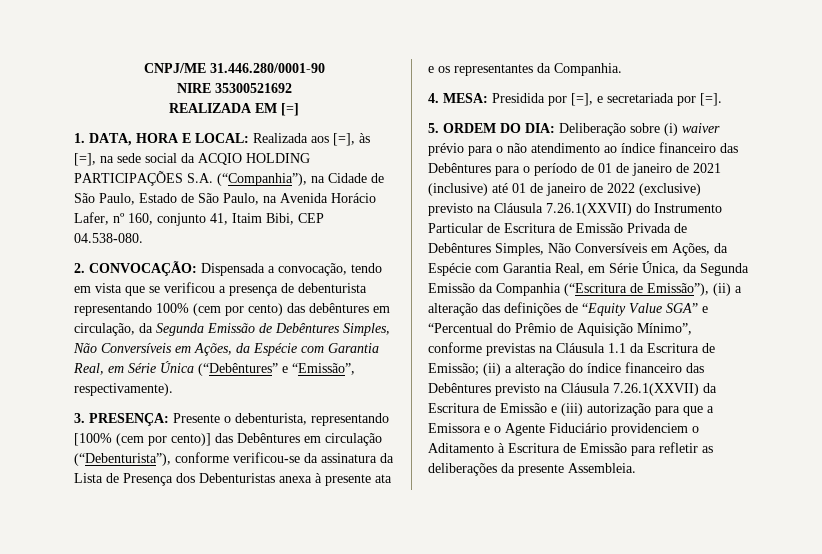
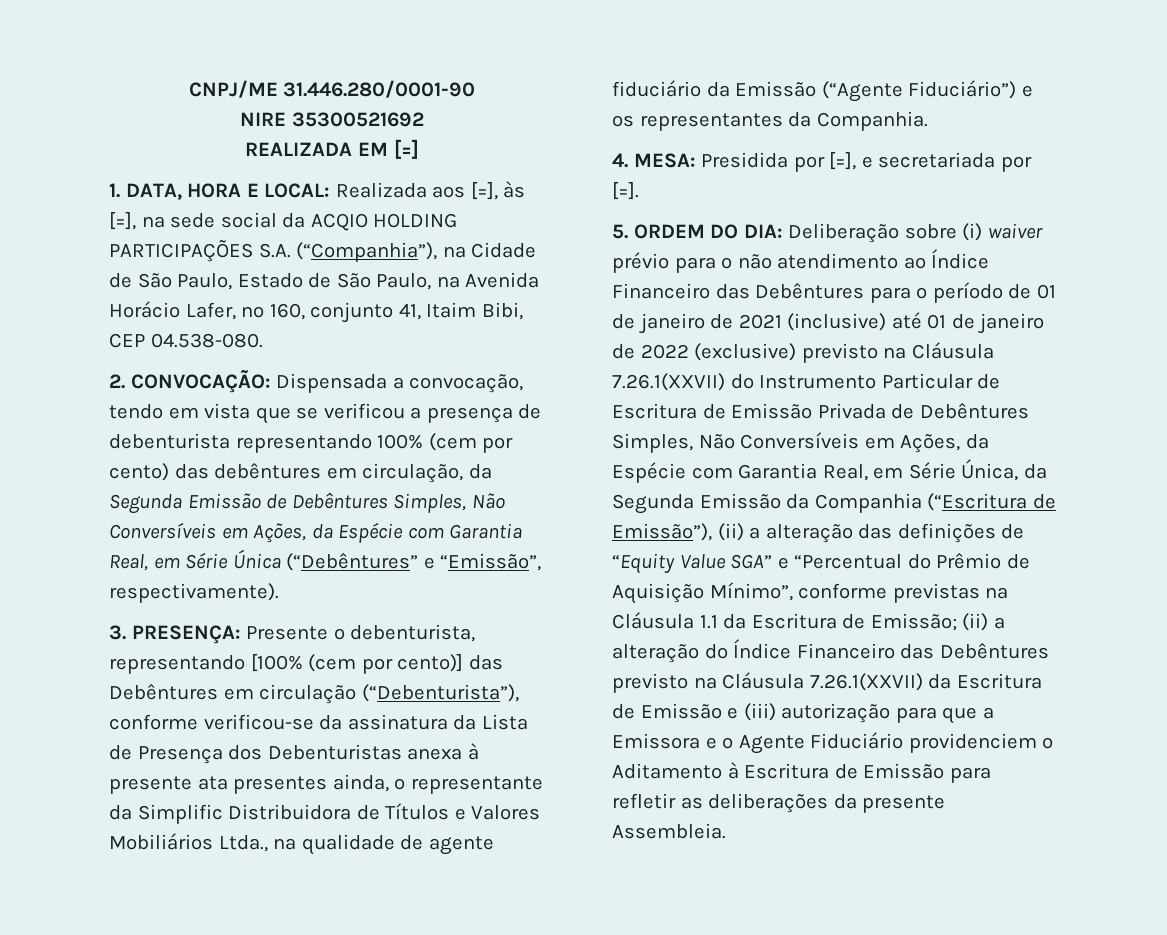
(392, 478) none -> [233,774,543,794] [109,803,541,824] [109,833,494,855] [612,80,1017,102] presentes ainda, o representante da Simplific Distribuidora de Títulos e Valores Mobiliários Ltda., na qualidade de agente fiduciário da Emissão (“Agente Fiduciário”)
[621,142,716,153] índice financeiro -> [931,249,990,269] [612,283,710,299] Índice Financeiro
[587,362,682,373] índice financeiro -> [733,639,895,659] Índice Financeiro

